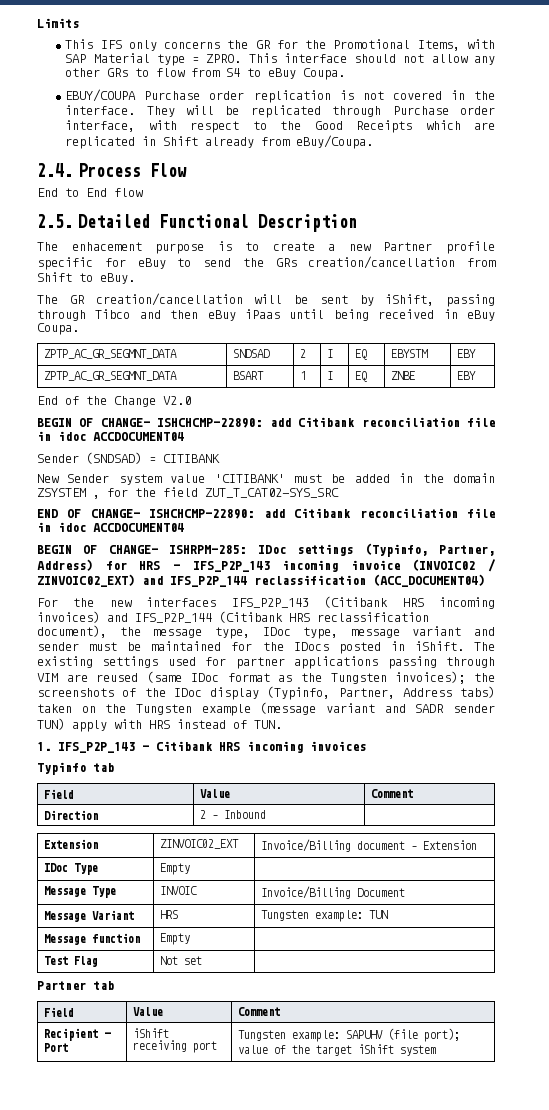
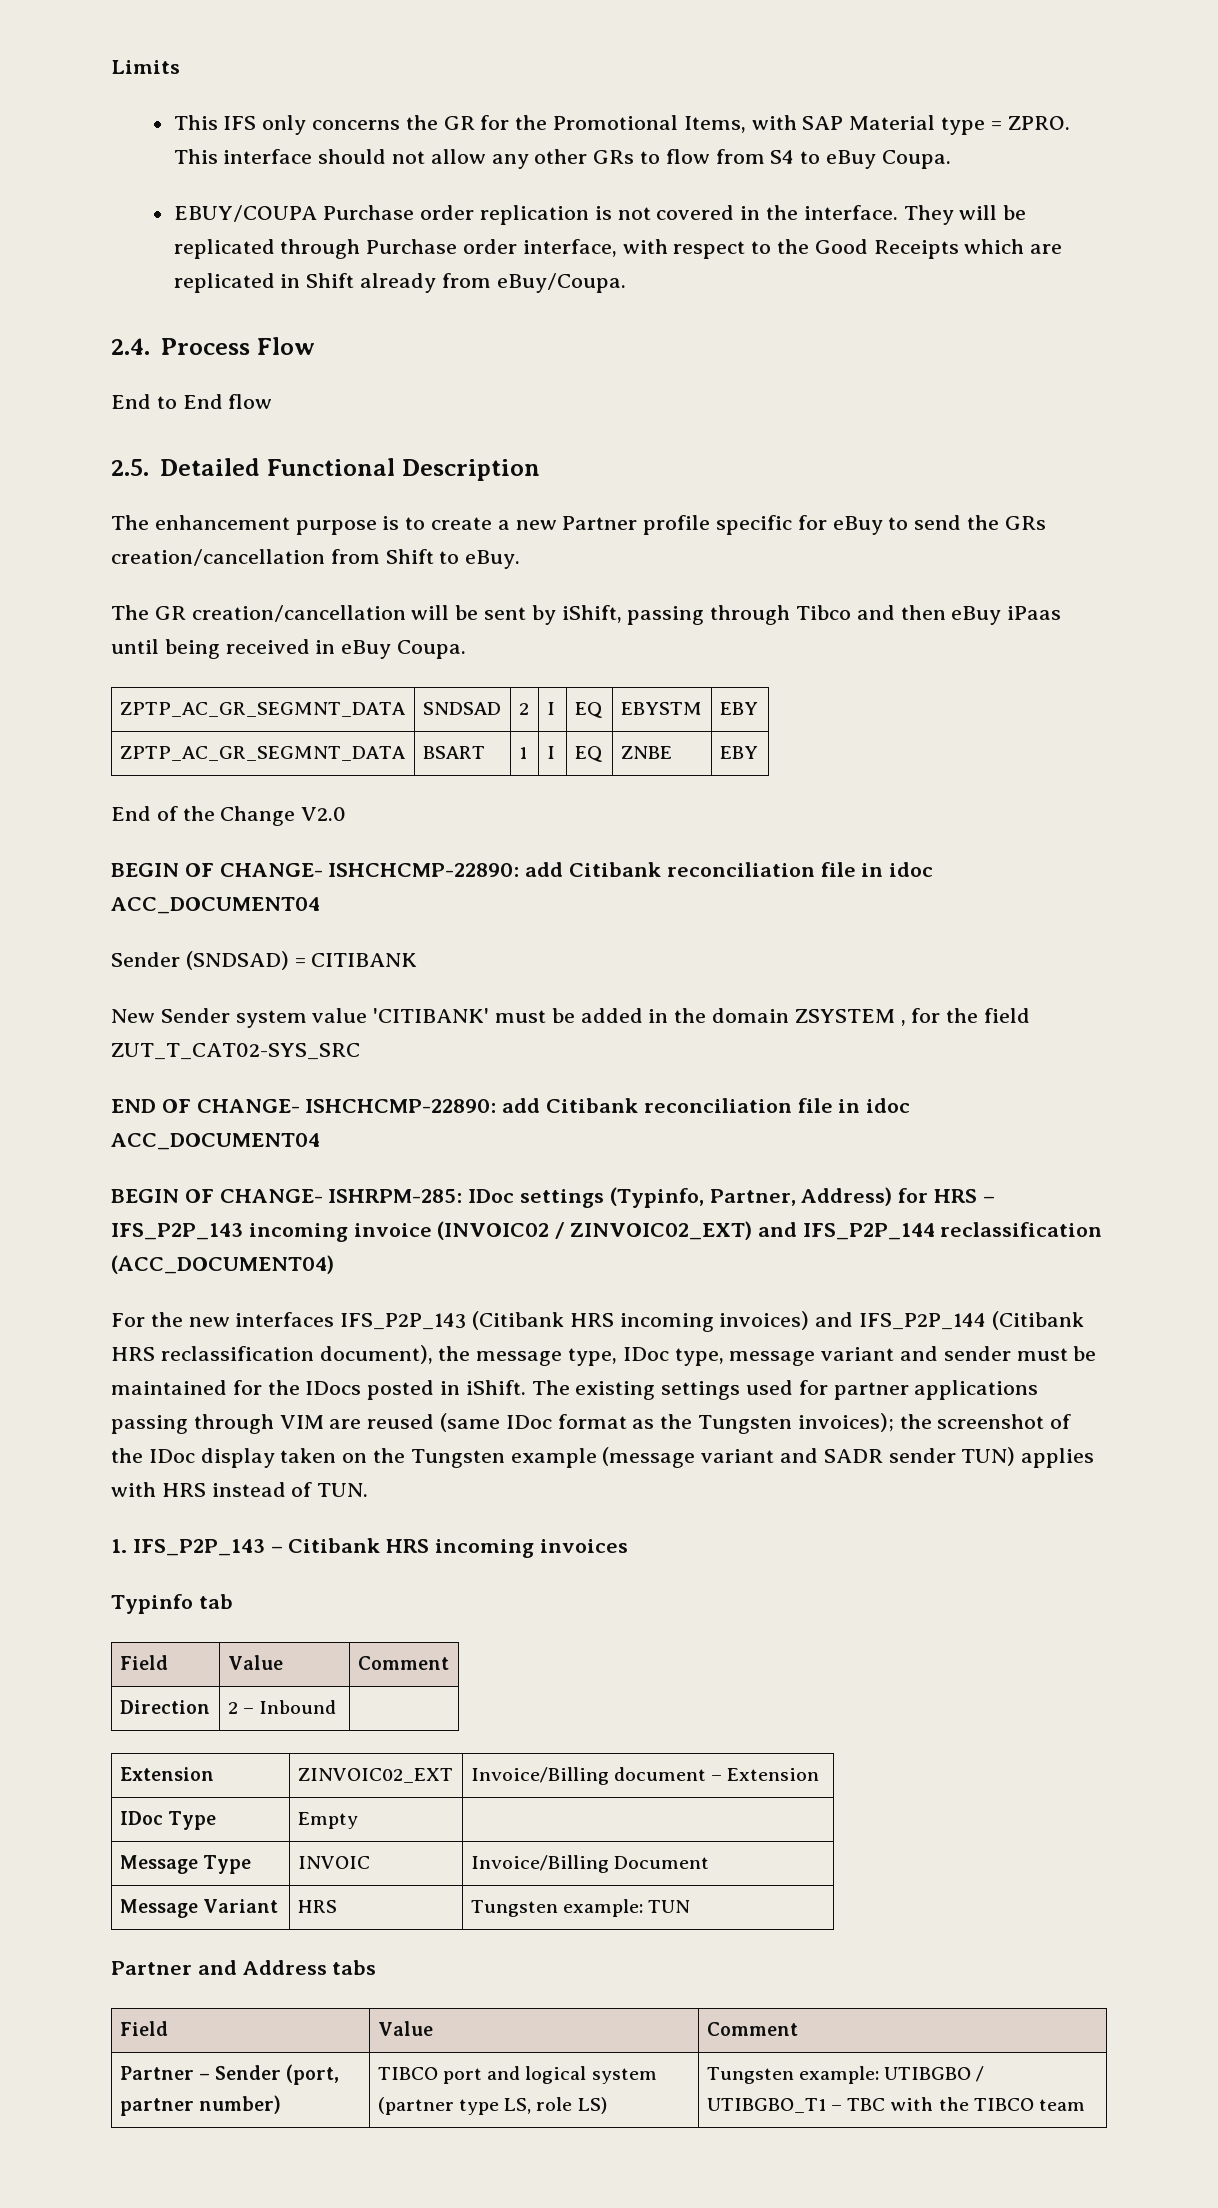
[71,242,142,251] enhacement -> [154,515,290,530] enhancement
[93,432,184,441] ACCDOCUMENT04 -> [111,897,320,914] ACC_DOCUMENT04
[93,523,184,532] ACCDOCUMENT04 -> [111,1133,320,1150] ACC_DOCUMENT04
[37,688,114,697] screenshots -> [937,1414,1045,1429] screenshot
[267,686,495,700] (Typinfo, Partner, Address tabs) -> (275, 1458) none
[72,720,107,732] apply -> [1021,1448,1095,1468] applies
[44,933,141,945] [160,933,191,945] [44,956,99,967] [160,956,203,965] [37,981,114,990] [44,1007,75,1017] [133,1007,164,1016] [238,1007,281,1016] [44,1028,112,1041] [44,1043,69,1052] [133,1028,170,1038] [133,1040,218,1053] [238,1028,461,1042] [238,1044,437,1056] // Message function | Empty | // Test Flag | Not set | // Partner tab // Field | Value | Comment // Recipient – Port | iShift receiving port | Tungsten example: SAPUHV (file port); value of the target iShift system -> [111,1960,377,1975] [119,2021,168,2036] [377,2021,433,2036] [706,2022,798,2036] [119,2064,340,2085] [119,2095,281,2116] [377,2066,657,2084] [377,2097,607,2115] [706,2066,985,2084] [706,2097,1086,2113] // Partner and Address tabs // Field | Value | Comment // Partner – Sender (port, partner number) | TIBCO port and logical system (partner type LS, role LS) | Tungsten example: UTIBGBO / UTIBGBO_T1 – TBC with the TIBCO team

